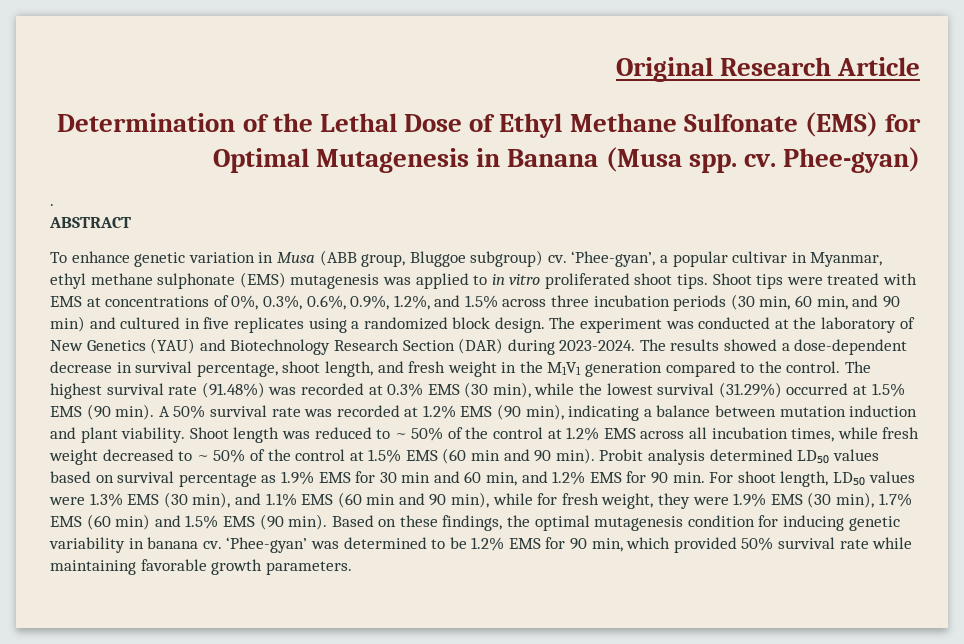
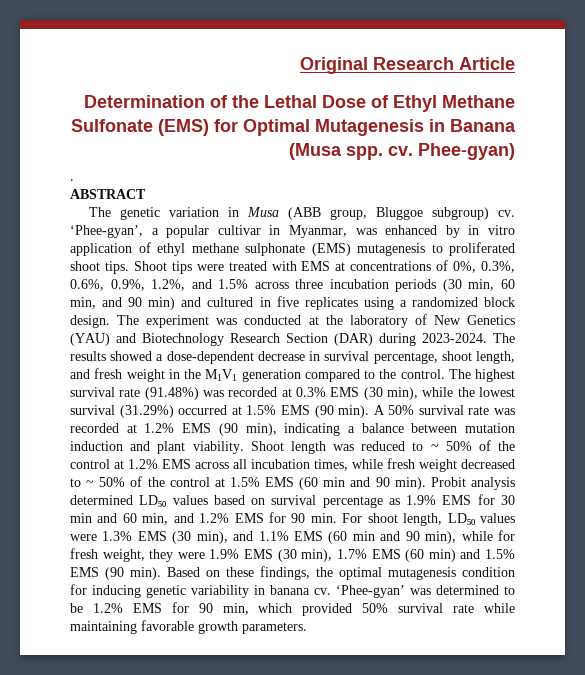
[50,251,130,263] To enhance -> [89,207,112,217] The
(883, 259) none -> [355,225,516,238] [70,242,151,256] was enhanced by in vitro application of
[382,273,541,289] was applied to in vitro -> [431,244,443,253] to

